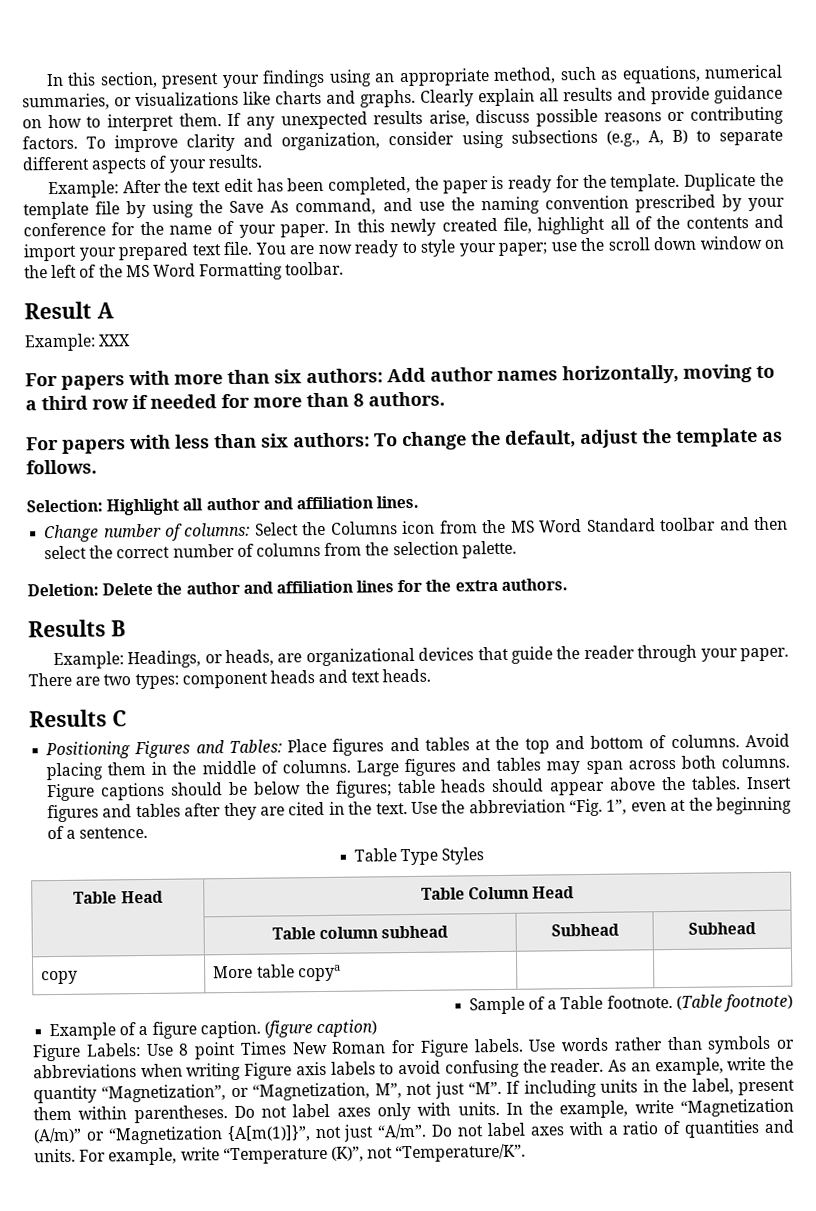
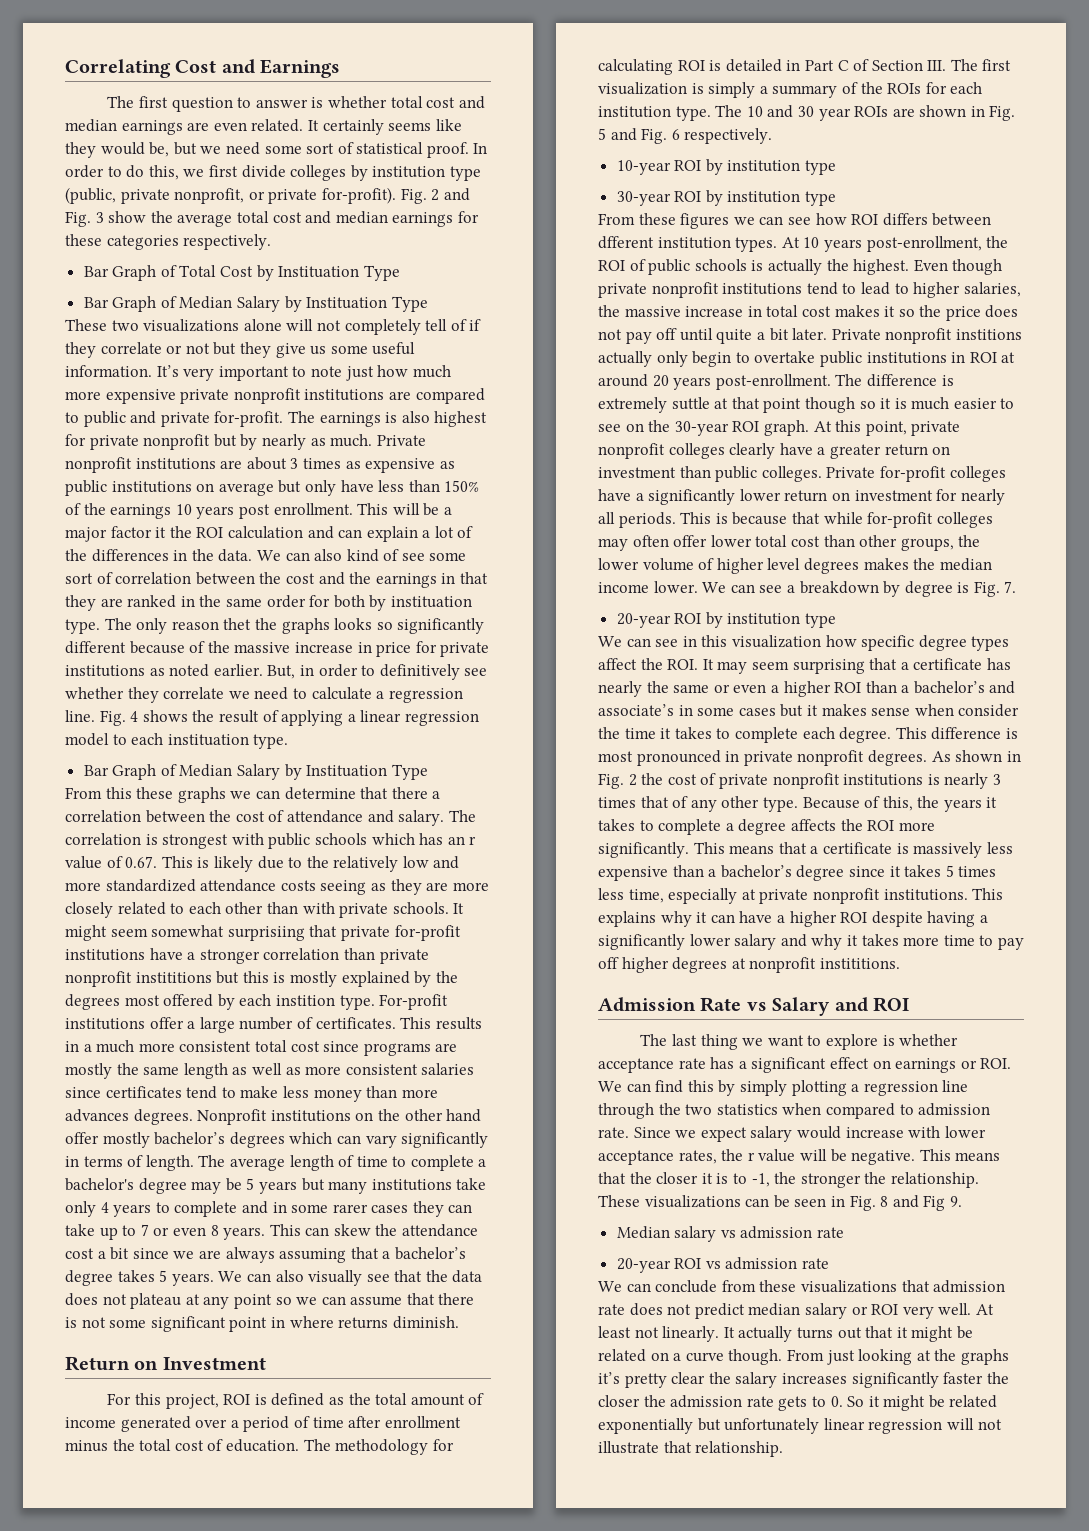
[45,64,784,89] [22,85,783,111] [22,106,784,132] [22,129,784,153] [22,154,263,174] [47,172,785,199] [23,194,785,220] [23,214,785,238] [23,235,784,262] [24,261,345,281] [24,301,114,320] [24,333,132,352] [25,364,775,390] [25,391,445,411] [26,428,783,454] [26,459,97,475] [26,495,420,516] [44,516,788,543] [44,540,517,560] [27,578,568,597] [28,619,126,638] [52,644,789,670] [28,668,432,690] [29,709,127,728] [45,733,790,760] [46,754,790,781] [47,776,792,802] [47,796,792,823] [47,825,149,840] [353,847,485,866] [73,890,163,904] [420,886,575,900] [271,925,449,940] [550,923,619,937] [688,922,756,935] [41,970,79,985] [213,964,341,982] [468,993,793,1015] [49,1019,378,1041] [32,1035,795,1062] [33,1056,795,1081] [33,1078,796,1104] [33,1098,795,1124] [33,1119,795,1145] [34,1143,527,1166] In this section, present your findings using an appropriate method, such as equations, numerical summaries, or visualizations like charts and graphs. Clearly explain all results and provide guidance on how to interpret them. If any unexpected results arise, discuss possible reasons or contributing factors. To improve clarity and organization, consider using subsections (e.g., A, B) to separate different aspects of your results. // Example: After the text edit has been completed, the paper is ready for the template. Duplicate the template file by using the Save As command, and use the naming convention prescribed by your conference for the name of your paper. In this newly created file, highlight all of the contents and import your prepared text file. You are now ready to style your paper; use the scroll down window on the left of the MS Word Formatting toolbar. // Result A // Example: XXX // For papers with more than six authors: Add author names horizontally, moving to a third row if needed for more than 8 authors. // For papers with less than six authors: To change the default, adjust the template as follows. // Selection: Highlight all author and affiliation lines. // Change number of columns: Select the Columns icon from the MS Word Standard toolbar and then select the correct number of columns from the selection palette. // Deletion: Delete the author and affiliation lines for the extra authors. // Results B // Example: Headings, or heads, are organizational devices that guide the reader through your paper. There are two types: component heads and text heads. // Results C // Positioning Figures and Tables: Place figures and tables at the top and bottom of columns. Avoid placing them in the middle of columns. Large figures and tables may span across both columns. Figure captions should be below the figures; table heads should appear above the tables. Insert figures and tables after they are cited in the text. Use the abbreviation “Fig. 1”, even at the beginning of a sentence. // Table Type Styles // Table Head | Table Column Head // | Table column subhead | Subhead | Subhead // copy | More table copya | | // Sample of a Table footnote. (Table footnote) // Example of a figure caption. (figure caption) // Figure Labels: Use 8 point Times New Roman for Figure labels. Use words rather than symbols or abbreviations when writing Figure axis labels to avoid confusing the reader. As an example, write the quantity “Magnetization”, or “Magnetization, M”, not just “M”. If including units in the label, present them within parentheses. Do not label axes only with units. In the example, write “Magnetization (A/m)” or “Magnetization {A[m(1)]}”, not just “A/m”. Do not label axes with a ratio of quantities and units. For example, write “Temperature (K)”, not “Temperature/K”. -> [65,59,341,78] [107,96,485,112] [65,119,462,135] [65,142,488,158] [65,165,481,181] [65,187,470,204] [65,211,479,227] [65,234,272,250] [83,265,400,281] [83,296,428,312] [65,319,482,335] [65,342,416,358] [65,365,451,381] [65,388,485,404] [65,411,488,427] [65,434,426,450] [65,457,455,473] [65,480,480,496] [65,503,452,519] [65,526,474,542] [65,549,467,562] [65,572,488,588] [65,595,472,611] [65,618,485,634] [65,641,490,657] [65,664,488,680] [65,687,463,703] [65,710,479,726] [65,733,289,749] [83,764,428,780] [65,787,441,803] [65,810,476,826] [65,833,477,849] [65,856,460,872] [65,879,489,895] [65,902,465,918] [65,925,461,941] [65,948,429,964] [65,971,458,987] [65,994,449,1010] [65,1017,482,1033] [65,1040,458,1056] [65,1063,475,1079] [65,1086,438,1102] [65,1109,482,1125] [65,1132,489,1148] [65,1155,487,1171] [65,1178,487,1194] [65,1201,473,1217] [65,1224,479,1240] [65,1247,466,1263] [65,1270,483,1286] [65,1293,475,1309] [65,1316,459,1332] [65,1356,266,1371] [107,1393,485,1409] [65,1416,461,1432] [65,1439,454,1455] [598,59,1012,75] [598,82,983,98] [598,105,1016,121] [598,128,773,144] [616,159,837,175] [616,190,837,206] [598,213,992,229] [598,236,1009,252] [598,259,1003,275] [598,282,1021,298] [598,305,1019,321] [598,328,1022,344] [598,351,1016,367] [598,374,954,390] [598,397,1015,413] [598,420,961,436] [598,443,951,459] [598,466,1006,482] [598,489,1005,505] [598,512,993,528] [598,535,981,551] [598,558,992,574] [598,581,1017,597] [616,612,837,628] [598,635,1010,651] [598,658,1011,674] [598,681,1016,697] [598,704,1020,717] [598,727,1018,743] [598,750,1021,766] [598,773,1001,789] [598,796,998,812] [598,819,935,835] [598,842,1013,858] [598,865,997,881] [598,888,1004,904] [598,911,988,927] [598,934,1024,950] [598,957,900,973] [598,997,909,1016] [640,1034,959,1050] [598,1057,1012,1073] [598,1080,969,1096] [598,1103,991,1119] [598,1126,986,1142] [598,1149,1001,1165] [598,1172,979,1188] [598,1195,962,1211] [616,1226,845,1242] [616,1257,830,1273] [598,1280,1006,1293] [598,1303,994,1319] [598,1326,973,1342] [598,1349,1009,1365] [598,1372,1009,1388] [598,1395,998,1411] [598,1418,1002,1434] [598,1441,784,1457] Correlating Cost and Earnings // The first question to answer is whether total cost and median earnings are even related. It certainly seems like they would be, but we need some sort of statistical proof. In order to do this, we first divide colleges by institution type (public, private nonprofit, or private for-profit). Fig. 2 and Fig. 3 show the average total cost and median earnings for these categories respectively. // Bar Graph of Total Cost by Instituation Type // Bar Graph of Median Salary by Instituation Type // These two visualizations alone will not completely tell of if they correlate or not but they give us some useful information. It’s very important to note just how much more expensive private nonprofit institutions are compared to public and private for-profit. The earnings is also highest for private nonprofit but by nearly as much. Private nonprofit institutions are about 3 times as expensive as public institutions on average but only have less than 150% of the earnings 10 years post enrollment. This will be a major factor it the ROI calculation and can explain a lot of the differences in the data. We can also kind of see some sort of correlation between the cost and the earnings in that they are ranked in the same order for both by instituation type. The only reason thet the graphs looks so significantly different because of the massive increase in price for private institutions as noted earlier. But, in order to definitively see whether they correlate we need to calculate a regression line. Fig. 4 shows the result of applying a linear regression model to each instituation type. // Bar Graph of Median Salary by Instituation Type // From this these graphs we can determine that there a correlation between the cost of attendance and salary. The correlation is strongest with public schools which has an r value of 0.67. This is likely due to the relatively low and more standardized attendance costs seeing as they are more closely related to each other than with private schools. It might seem somewhat surprisiing that private for-profit institutions have a stronger correlation than private nonprofit instititions but this is mostly explained by the degrees most offered by each instition type. For-profit institutions offer a large number of certificates. This results in a much more consistent total cost since programs are mostly the same length as well as more consistent salaries since certificates tend to make less money than more advances degrees. Nonprofit institutions on the other hand offer mostly bachelor’s degrees which can vary significantly in terms of length. The average length of time to complete a bachelor's degree may be 5 years but many institutions take only 4 years to complete and in some rarer cases they can take up to 7 or even 8 years. This can skew the attendance cost a bit since we are always assuming that a bachelor’s degree takes 5 years. We can also visually see that the data does not plateau at any point so we can assume that there is not some significant point in where returns diminish. // Return on Investment // For this project, ROI is defined as the total amount of income generated over a period of time after enrollment minus the total cost of education. The methodology for calculating ROI is detailed in Part C of Section III. The first visualization is simply a summary of the ROIs for each institution type. The 10 and 30 year ROIs are shown in Fig. 5 and Fig. 6 respectively. // 10-year ROI by institution type // 30-year ROI by institution type // From these figures we can see how ROI differs between dfferent institution types. At 10 years post-enrollment, the ROI of public schools is actually the highest. Even though private nonprofit institutions tend to lead to higher salaries, the massive increase in total cost makes it so the price does not pay off until quite a bit later. Private nonprofit institions actually only begin to overtake public institutions in ROI at around 20 years post-enrollment. The difference is extremely suttle at that point though so it is much easier to see on the 30-year ROI graph. At this point, private nonprofit colleges clearly have a greater return on investment than public colleges. Private for-profit colleges have a significantly lower return on investment for nearly all periods. This is because that while for-profit colleges may often offer lower total cost than other groups, the lower volume of higher level degrees makes the median income lower. We can see a breakdown by degree is Fig. 7. // 20-year ROI by institution type // We can see in this visualization how specific degree types affect the ROI. It may seem surprising that a certificate has nearly the same or even a higher ROI than a bachelor’s and associate’s in some cases but it makes sense when consider the time it takes to complete each degree. This difference is most pronounced in private nonprofit degrees. As shown in Fig. 2 the cost of private nonprofit institutions is nearly 3 times that of any other type. Because of this, the years it takes to complete a degree affects the ROI more significantly. This means that a certificate is massively less expensive than a bachelor’s degree since it takes 5 times less time, especially at private nonprofit institutions. This explains why it can have a higher ROI despite having a significantly lower salary and why it takes more time to pay off higher degrees at nonprofit instititions. // Admission Rate vs Salary and ROI // The last thing we want to explore is whether acceptance rate has a significant effect on earnings or ROI. We can find this by simply plotting a regression line through the two statistics when compared to admission rate. Since we expect salary would increase with lower acceptance rates, the r value will be negative. This means that the closer it is to -1, the stronger the relationship. These visualizations can be seen in Fig. 8 and Fig 9. // Median salary vs admission rate // 20-year ROI vs admission rate // We can conclude from these visualizations that admission rate does not predict median salary or ROI very well. At least not linearly. It actually turns out that it might be related on a curve though. From just looking at the graphs it’s pretty clear the salary increases significantly faster the closer the admission rate gets to 0. So it might be related exponentially but unfortunately linear regression will not illustrate that relationship.

